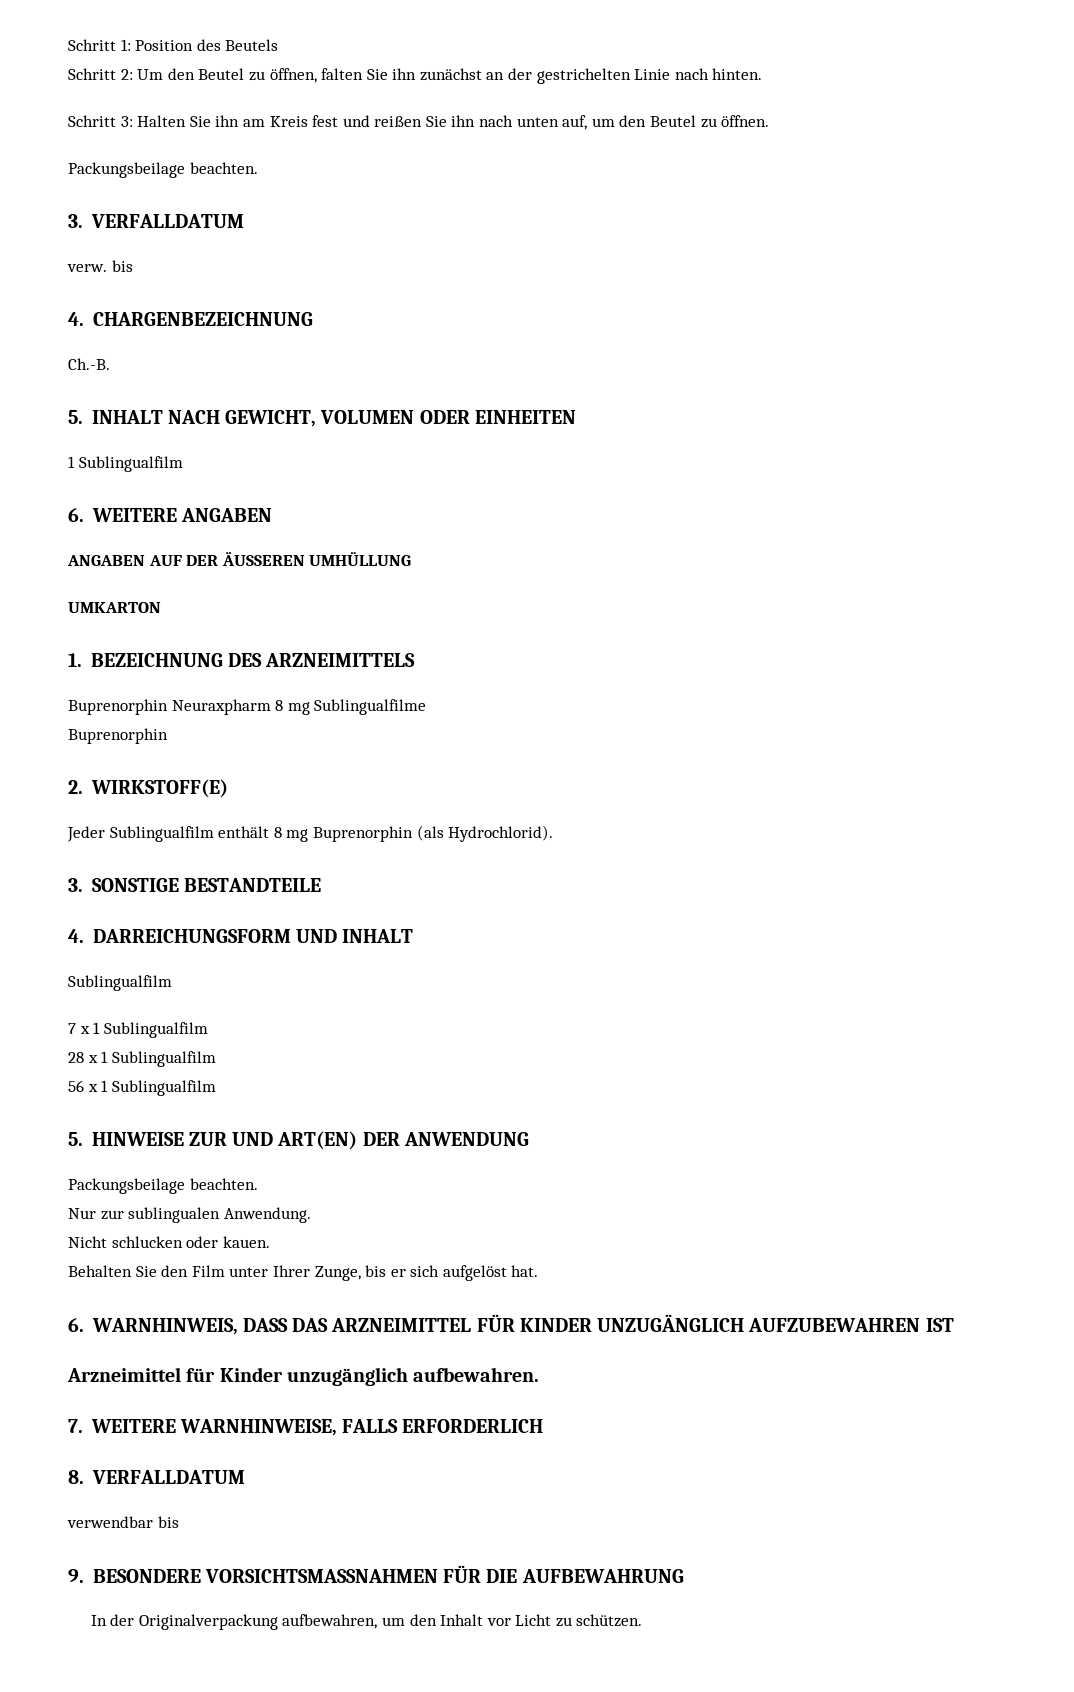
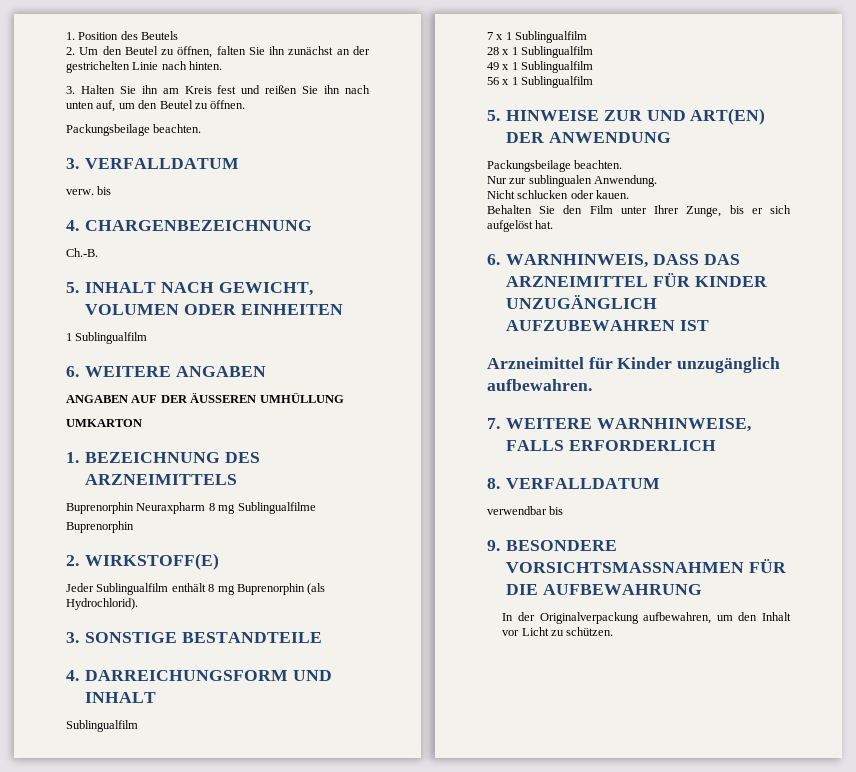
[68,39,131,51] Schritt 1: -> [66,32,75,40] 1.
[68,68,133,80] Schritt 2: -> [66,47,75,55] 2.
[68,115,133,127] Schritt 3: -> [66,86,75,94] 3.
(216, 1059) none -> [487,61,594,73] // 49 x 1 Sublingualfilm

